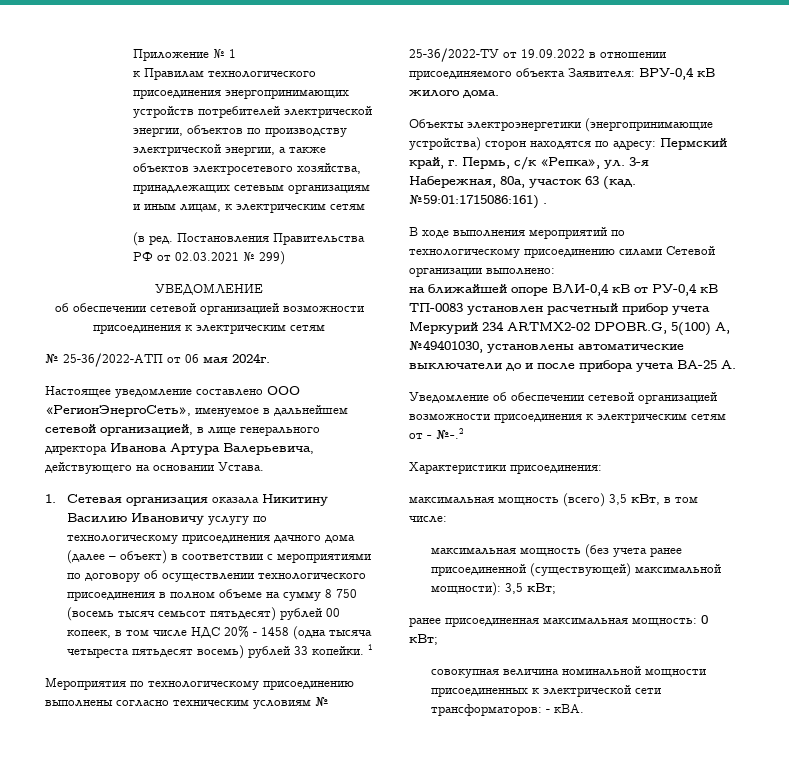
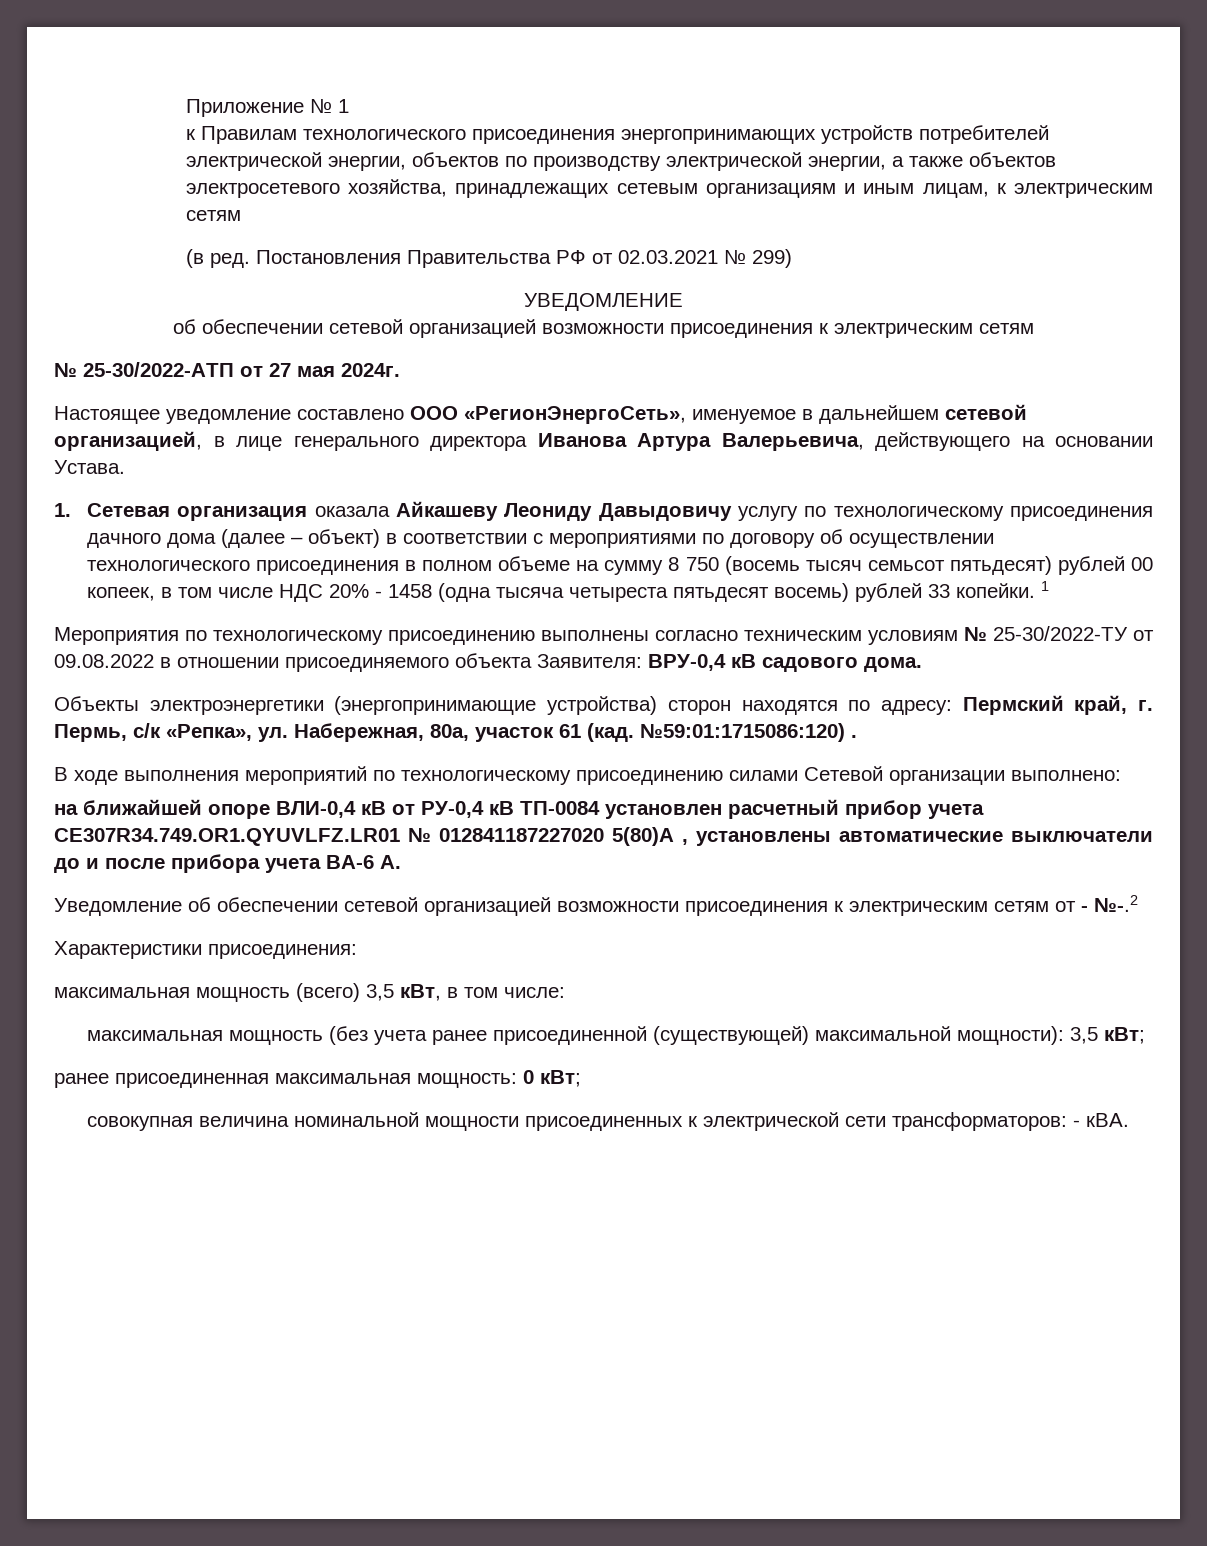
[63,353,199,367] 25-36/2022-АТП от 06 -> [83,362,291,377] 25-30/2022-АТП от 27
[261,494,328,506] [66,513,204,525] Никитину Василию Ивановичу -> [395,501,732,521] Айкашеву Леониду Давыдовичу
[409,48,585,62] 25-36/2022-ТУ от 19.09.2022 -> [993,626,1154,641] [54,654,154,668] 25-30/2022-ТУ от 09.08.2022
[409,90,460,97] жилого -> [762,657,858,672] садового
[629,157,649,166] 3-я -> (288, 734) none
[585,176,636,189] [409,194,539,209] 63 (кад. №59:01:1715086:161) -> [559,723,845,742] 61 (кад. №59:01:1715086:120)
[409,303,463,312] ТП-0083 -> [520,801,600,815] ТП-0084
[409,321,730,336] [409,340,483,353] Меркурий 234 ARTMX2-02 DPOBR.G, 5(100) А, №49401030, -> [54,827,688,846] СЕ307R34.749.OR1.QYUVLFZ.LR01 № 012841187227020 5(80)А ,
[677,360,717,369] ВА-25 -> [326,855,374,869] ВА-6

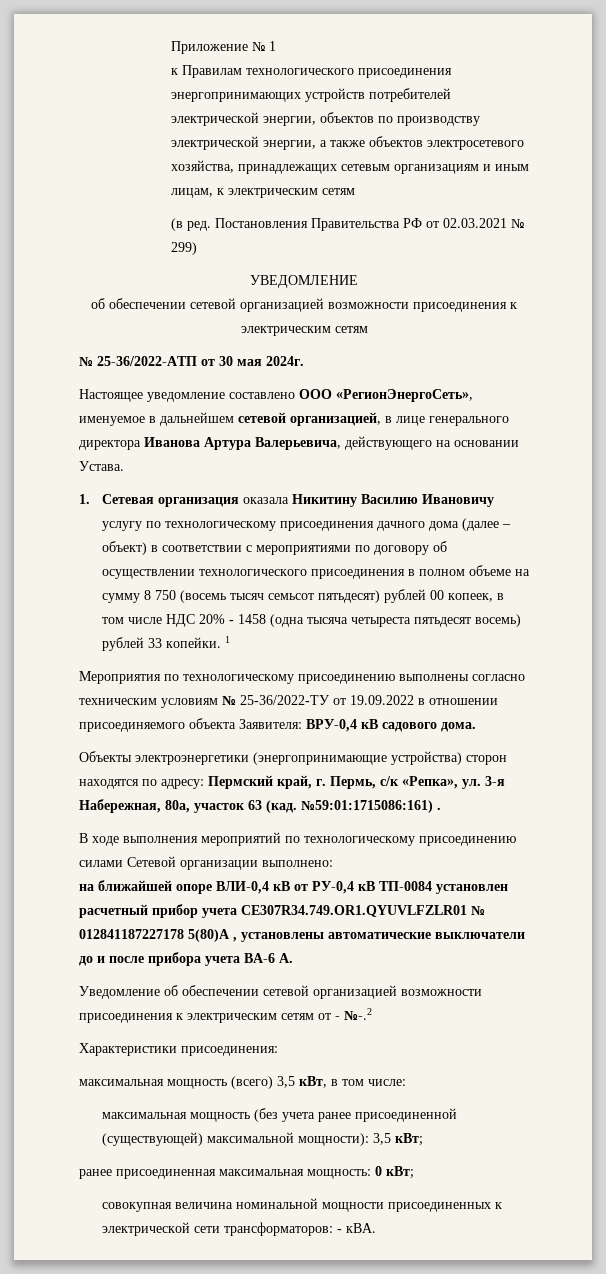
[83,362,291,377] 25-30/2022-АТП от 27 -> [97,356,233,366] 25-36/2022-АТП от 30
[395,501,732,521] Айкашеву Леониду Давыдовичу -> [291,494,494,507] Никитину Василию Ивановичу
[993,626,1154,641] [54,654,154,668] 25-30/2022-ТУ от 09.08.2022 -> [240,695,414,705] 25-36/2022-ТУ от 19.09.2022
(288, 734) none -> [485,776,505,786] 3-я
[559,723,845,742] 61 (кад. №59:01:1715086:120) -> [248,800,433,813] 63 (кад. №59:01:1715086:161)
[54,828,604,846] СЕ307R34.749.OR1.QYUVLFZ.LR01 № 012841187227020 -> [241,905,485,917] [79,929,184,939] CE307R34.749.OR1.QYUVLFZLR01 № 012841187227178

